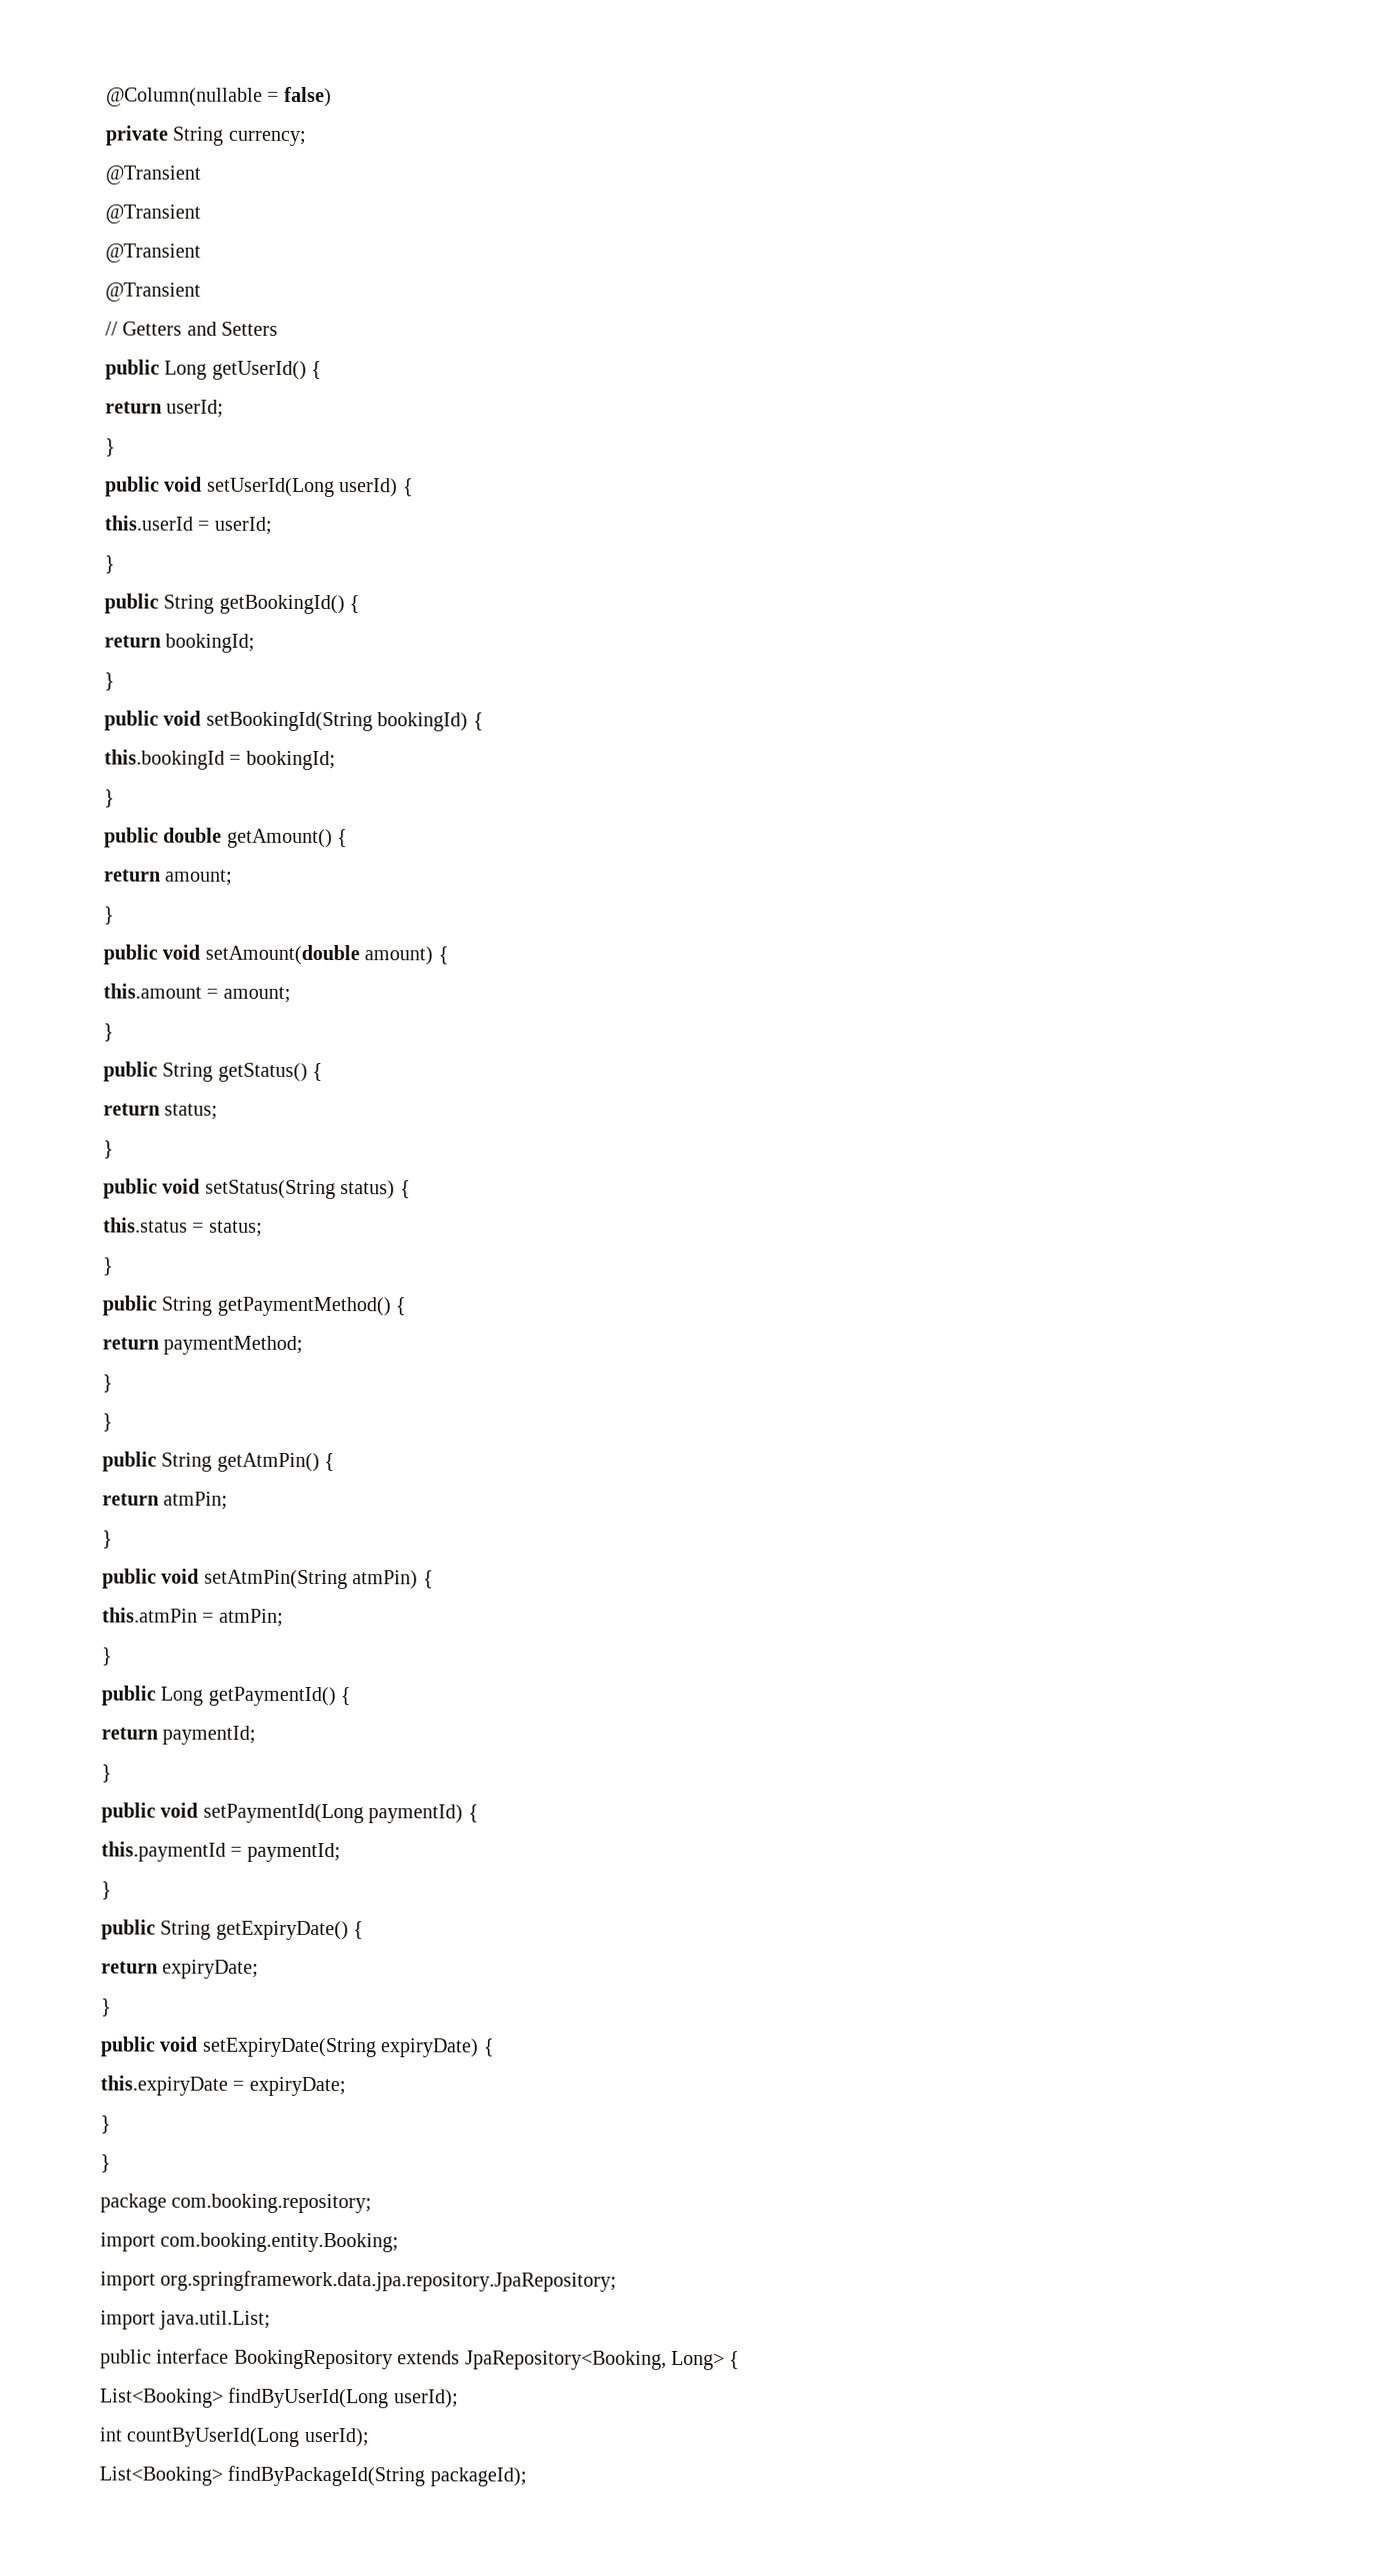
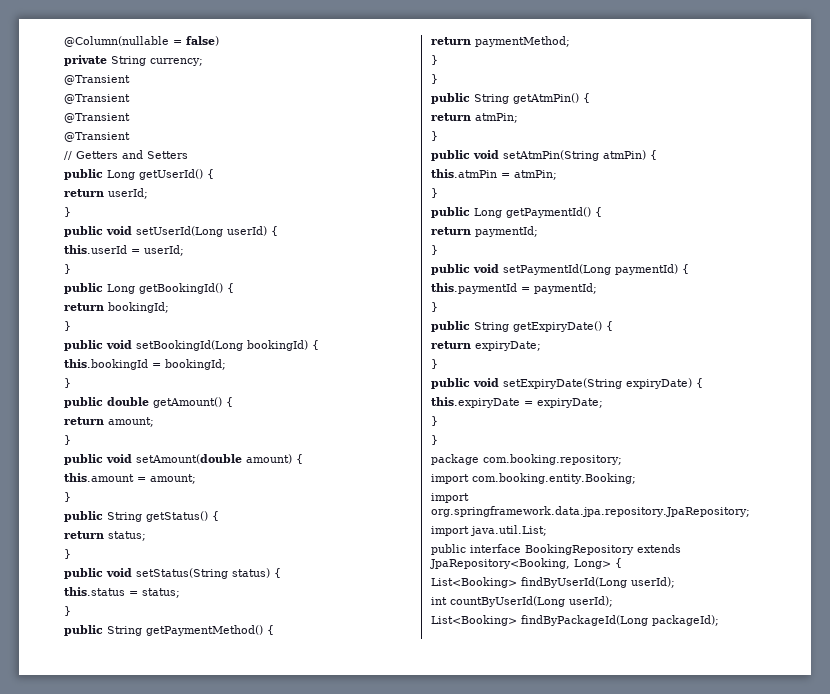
[163,594,215,614] String -> [107,284,135,294] Long
[205,711,373,732] setBookingId(String -> [136,340,243,351] setBookingId(Long
[227,2465,426,2487] findByPackageId(String -> [521,615,648,626] findByPackageId(Long

